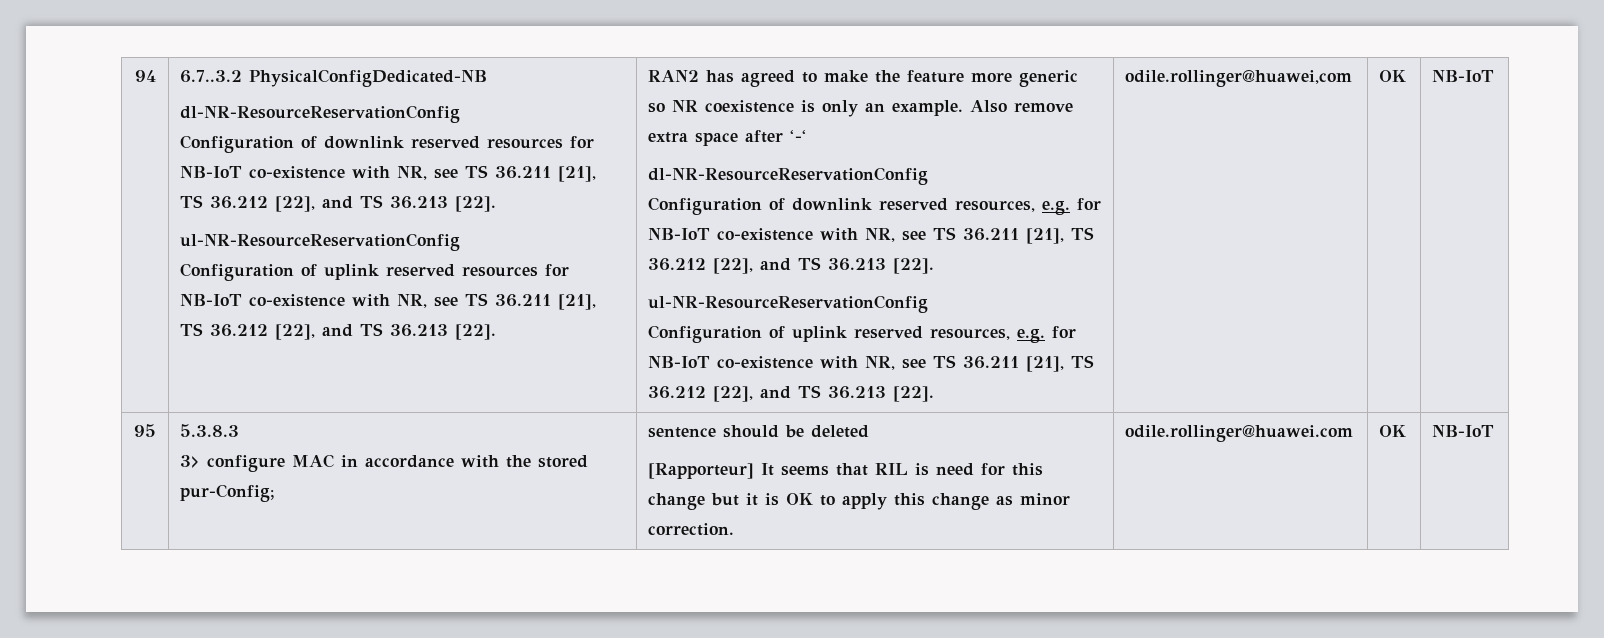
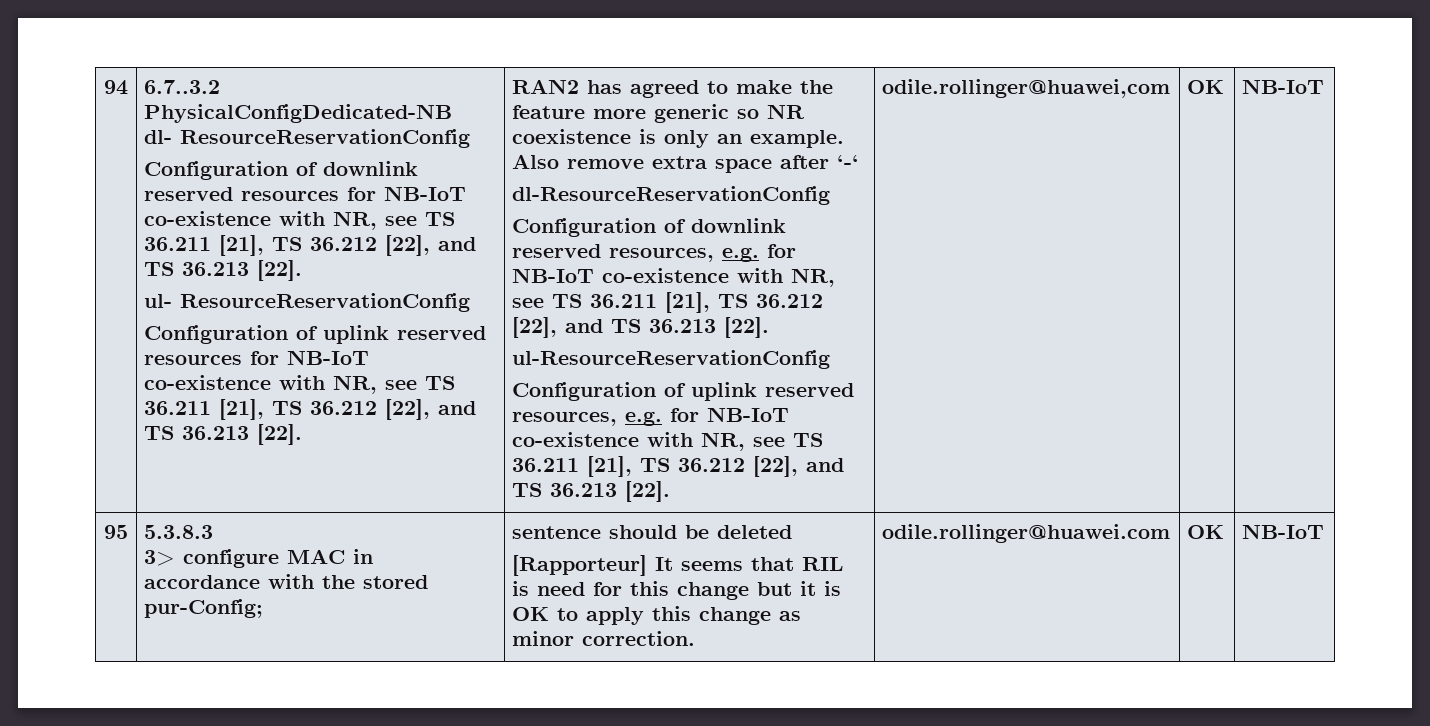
[180,105,461,123] dl-NR-ResourceReservationConfig -> [144,129,471,148] dl- ResourceReservationConfig
[180,233,461,251] ul-NR-ResourceReservationConfig -> [144,293,471,312] ul- ResourceReservationConfig
[648,167,929,185] dl-NR-ResourceReservationConfig -> [512,186,831,205] dl-ResourceReservationConfig
[648,295,929,313] ul-NR-ResourceReservationConfig -> [512,350,831,369] ul-ResourceReservationConfig

